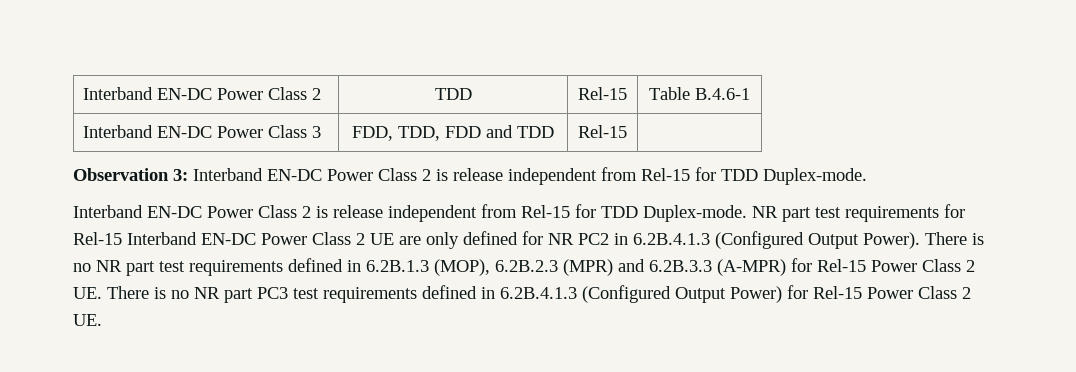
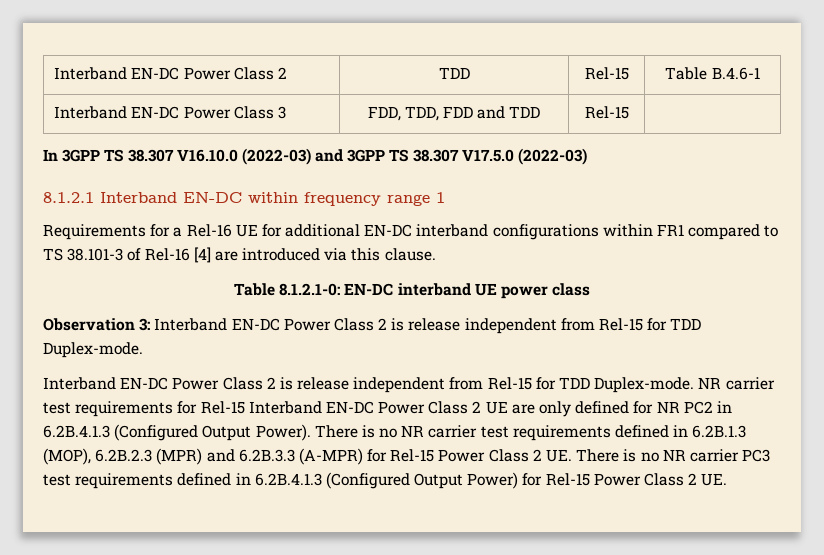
(627, 131) none -> [43,148,588,165] [43,192,445,206] [43,224,779,240] [43,247,436,263] [233,283,591,299] // In 3GPP TS 38.307 V16.10.0 (2022-03) and 3GPP TS 38.307 V17.5.0 (2022-03) // 8.1.2.1 Interband EN-DC within frequency range 1 // Requirements for a Rel-16 UE for additional EN-DC interband configurations within FR1 compared to TS 38.101-3 of Rel-16 [4] are introduced via this clause. // Table 8.1.2.1-0: EN-DC interband UE power class
[782,207,811,222] part -> [725,377,775,390] carrier
[126,261,155,276] part -> [428,425,478,438] carrier
[224,288,253,303] part -> [689,449,739,462] carrier

